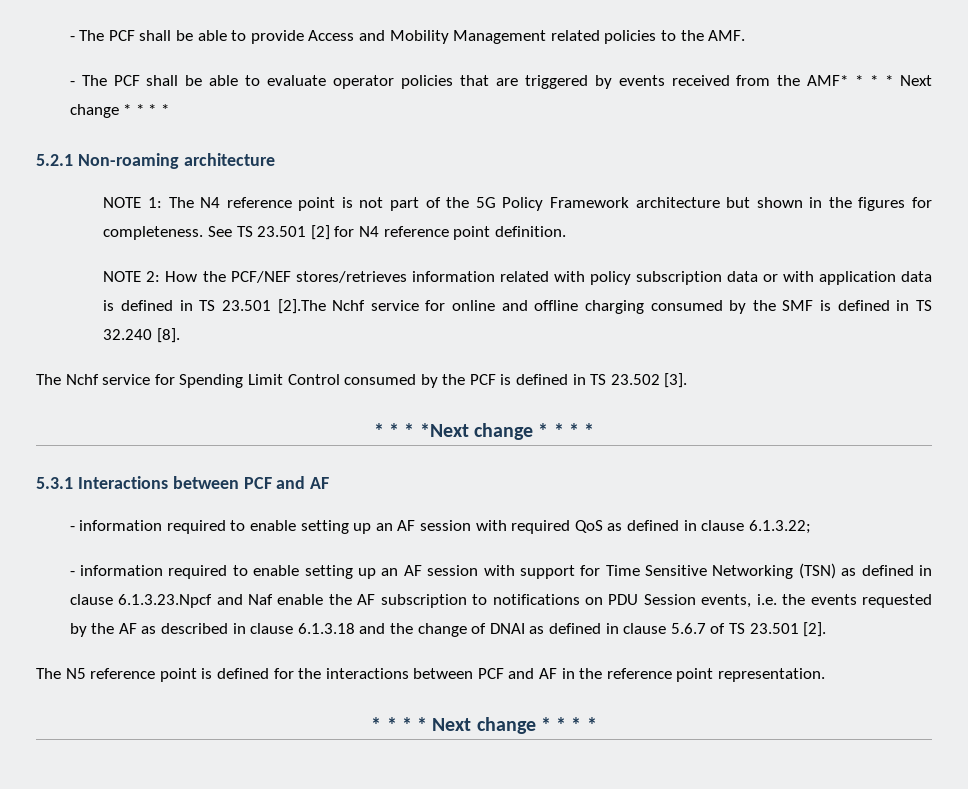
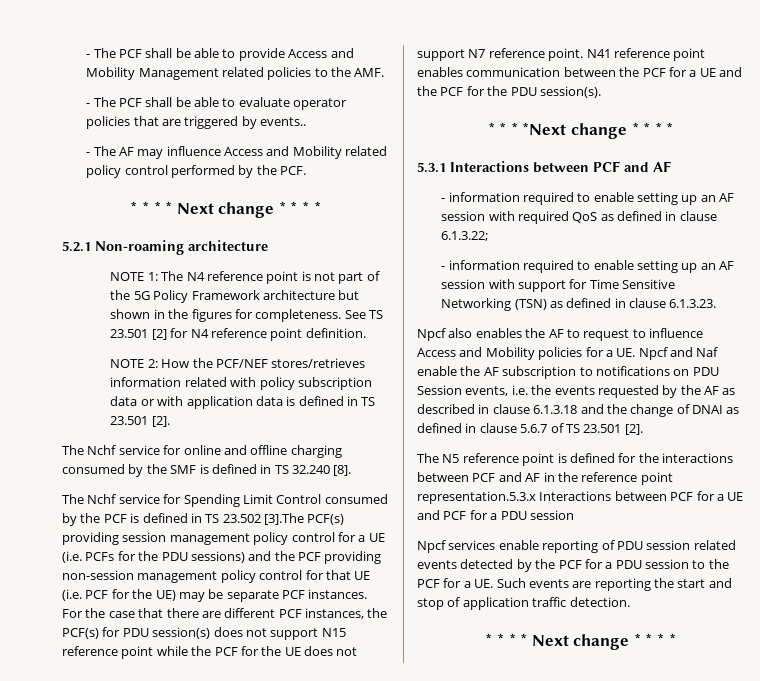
[618,75,849,86] events received from the AMF* -> [260,117,307,126] [86,146,388,159] [86,165,307,178] [130,201,138,214] events.. // - The AF may influence Access and Mobility related policy control performed by the PCF. // *
[277,299,326,314] [2].The -> [151,416,170,427] [62,445,84,455] [2]. // The
[664,373,688,388] [3]. -> [264,513,345,525] [62,532,385,545] [62,551,382,564] [62,570,371,583] [62,589,368,602] [62,608,388,619] [62,627,346,640] [62,646,358,659] [417,48,706,61] [417,67,742,77] [417,86,601,98] [3].The PCF(s) providing session management policy control for a UE (i.e. PCFs for the PDU sessions) and the PCF providing non-session management policy control for that UE (i.e. PCF for the UE) may be separate PCF instances. For the case that there are different PCF instances, the PCF(s) for PDU session(s) does not support N15 reference point while the PCF for the UE does not support N7 reference point. N41 reference point enables communication between the PCF for a UE and the PCF for the PDU session(s).
[118,594,213,608] 6.1.3.23.Npcf -> [669,299,717,308] [417,328,703,341] [417,347,668,360] 6.1.3.23. // Npcf also enables the AF to request to influence Access and Mobility policies for a UE. Npcf
[718,668,826,682] representation. -> [417,491,744,504] [417,510,574,520] [417,540,736,553] [417,559,729,572] [417,578,732,591] [417,597,630,610] representation.5.3.x Interactions between PCF for a UE and PCF for a PDU session // Npcf services enable reporting of PDU session related events detected by the PCF for a PDU session to the PCF for a UE. Such events are reporting the start and stop of application traffic detection.

